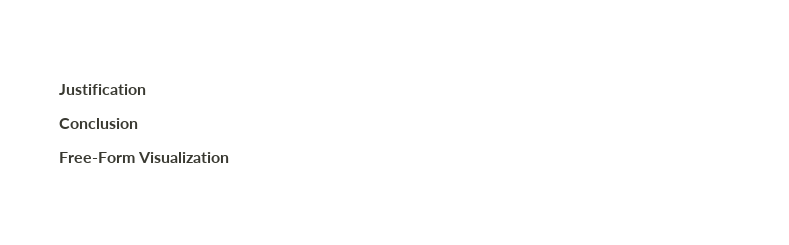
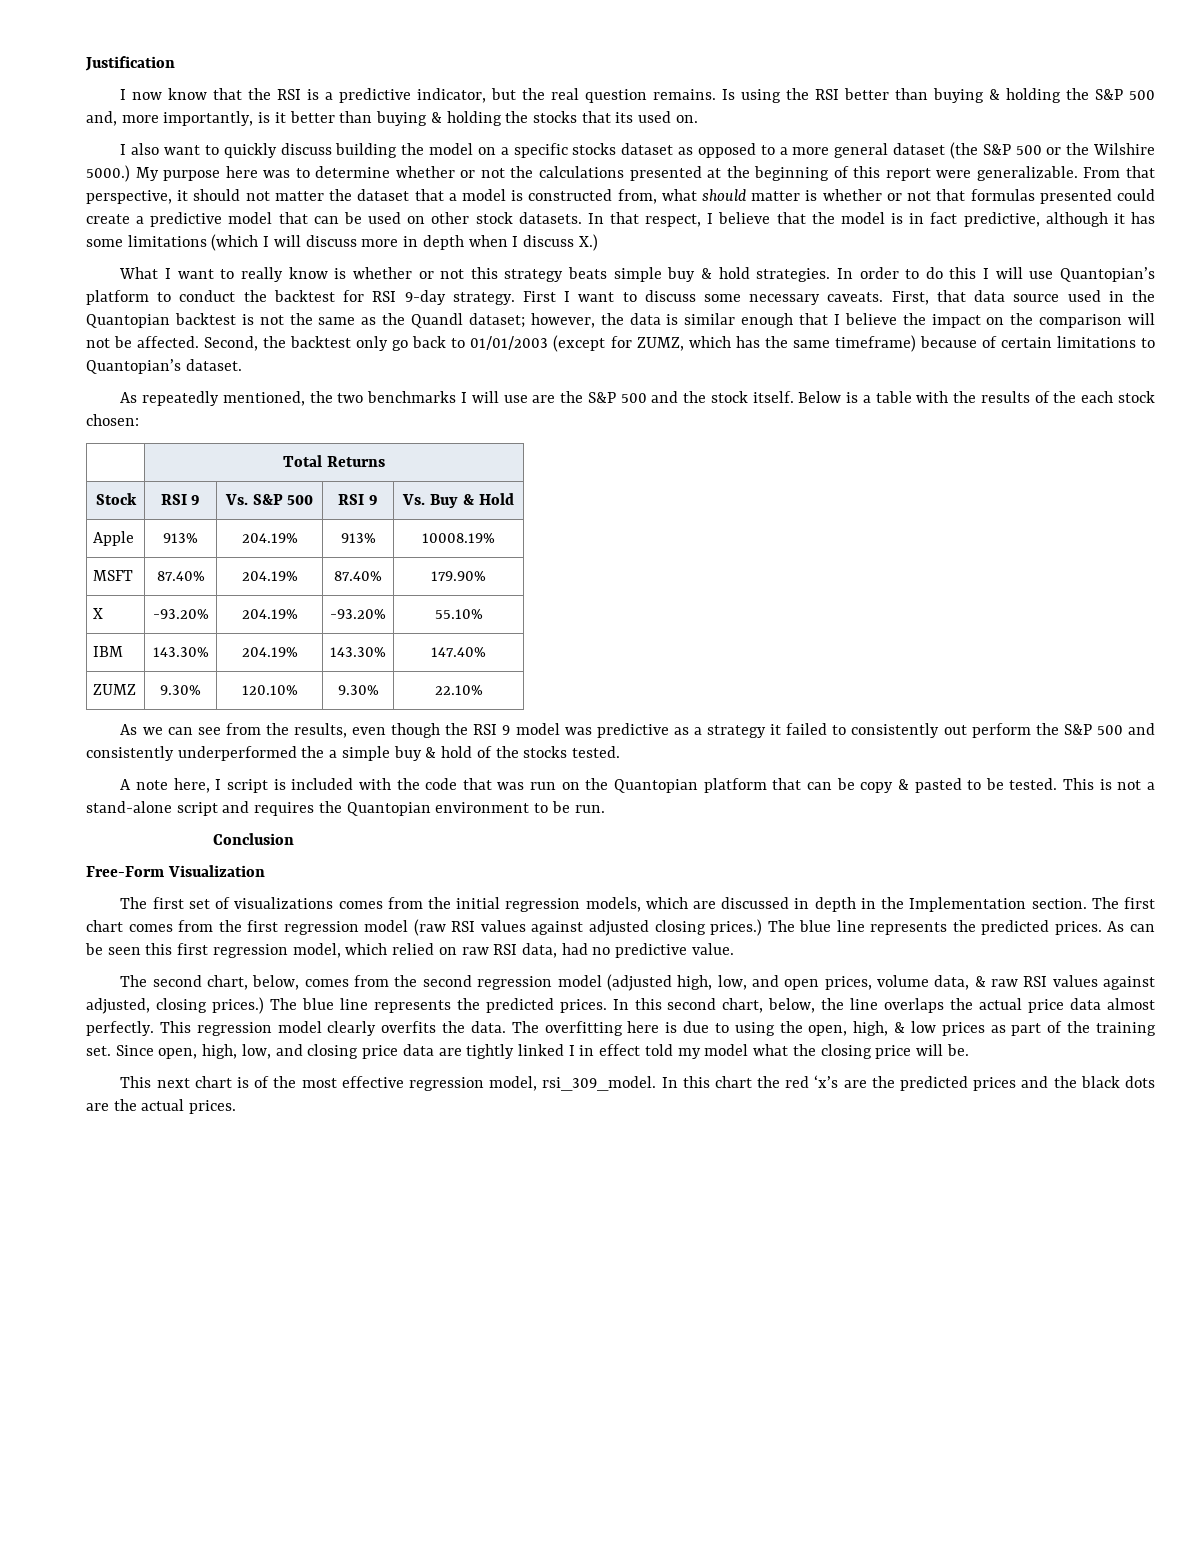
[59,118,138,129] [59,152,230,163] Conclusion // Free-Form Visualization -> [120,88,1155,103] [86,111,698,126] [120,142,1155,159] [86,165,1155,182] [86,189,1156,204] [86,212,1156,227] [86,234,598,251] [119,267,1156,282] [86,290,1156,305] [86,313,1155,328] [86,335,1156,352] [86,359,242,374] [120,391,1155,406] [86,414,139,426] [283,455,385,467] [95,493,137,505] [160,494,201,505] [224,494,314,505] [338,494,378,505] [402,493,514,508] [93,531,135,546] [163,533,198,543] [241,533,298,543] [340,533,376,543] [422,533,495,543] [93,570,134,581] [156,571,205,581] [241,571,298,581] [334,571,382,581] [431,571,486,581] [93,608,104,619] [152,609,209,619] [241,609,298,619] [330,609,386,619] [434,609,483,619] [93,646,124,657] [152,647,209,657] [241,647,298,657] [330,647,386,657] [431,647,486,657] [93,684,137,695] [160,685,201,695] [241,685,298,695] [337,685,379,695] [434,685,483,695] [120,723,1156,738] [86,746,620,761] [120,778,1156,793] [86,801,605,816] [213,833,295,845] [86,865,265,877] [120,897,1155,912] [86,919,1155,936] [85,943,734,958] [120,974,1156,991] [86,997,1156,1014] [86,1021,1157,1036] [86,1044,969,1059] [120,1075,1156,1091] [86,1099,237,1114] I now know that the RSI is a predictive indicator, but the real question remains. Is using the RSI better than buying & holding the S&P 500 and, more importantly, is it better than buying & holding the stocks that its used on. // I also want to quickly discuss building the model on a specific stocks dataset as opposed to a more general dataset (the S&P 500 or the Wilshire 5000.) My purpose here was to determine whether or not the calculations presented at the beginning of this report were generalizable. From that perspective, it should not matter the dataset that a model is constructed from, what should matter is whether or not that formulas presented could create a predictive model that can be used on other stock datasets. In that respect, I believe that the model is in fact predictive, although it has some limitations (which I will discuss more in depth when I discuss X.) // What I want to really know is whether or not this strategy beats simple buy & hold strategies. In order to do this I will use Quantopian’s platform to conduct the backtest for RSI 9-day strategy. First I want to discuss some necessary caveats. First, that data source used in the Quantopian backtest is not the same as the Quandl dataset; however, the data is similar enough that I believe the impact on the comparison will not be affected. Second, the backtest only go back to 01/01/2003 (except for ZUMZ, which has the same timeframe) because of certain limitations to Quantopian’s dataset. // As repeatedly mentioned, the two benchmarks I will use are the S&P 500 and the stock itself. Below is a table with the results of the each stock chosen: // | Total Returns // Stock | RSI 9 | Vs. S&P 500 | RSI 9 | Vs. Buy & Hold // Apple | 913% | 204.19% | 913% | 10008.19% // MSFT | 87.40% | 204.19% | 87.40% | 179.90% // X | -93.20% | 204.19% | -93.20% | 55.10% // IBM | 143.30% | 204.19% | 143.30% | 147.40% // ZUMZ | 9.30% | 120.10% | 9.30% | 22.10% // As we can see from the results, even though the RSI 9 model was predictive as a strategy it failed to consistently out perform the S&P 500 and consistently underperformed the a simple buy & hold of the stocks tested. // A note here, I script is included with the code that was run on the Quantopian platform that can be copy & pasted to be tested. This is not a stand-alone script and requires the Quantopian environment to be run. // Conclusion // Free-Form Visualization // The first set of visualizations comes from the initial regression models, which are discussed in depth in the Implementation section. The first chart comes from the first regression model (raw RSI values against adjusted closing prices.) The blue line represents the predicted prices. As can be seen this first regression model, which relied on raw RSI data, had no predictive value. // The second chart, below, comes from the second regression model (adjusted high, low, and open prices, volume data, & raw RSI values against adjusted, closing prices.) The blue line represents the predicted prices. In this second chart, below, the line overlaps the actual price data almost perfectly. This regression model clearly overfits the data. The overfitting here is due to using the open, high, & low prices as part of the training set. Since open, high, low, and closing price data are tightly linked I in effect told my model what the closing price will be. // This next chart is of the most effective regression model, rsi_309_model. In this chart the red ‘x’s are the predicted prices and the black dots are the actual prices.

